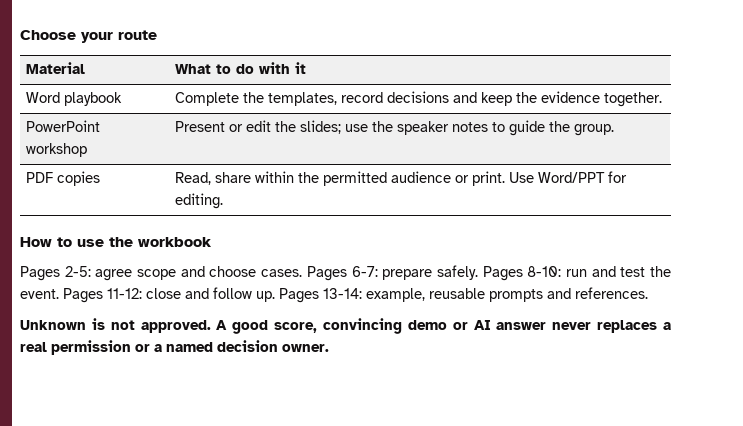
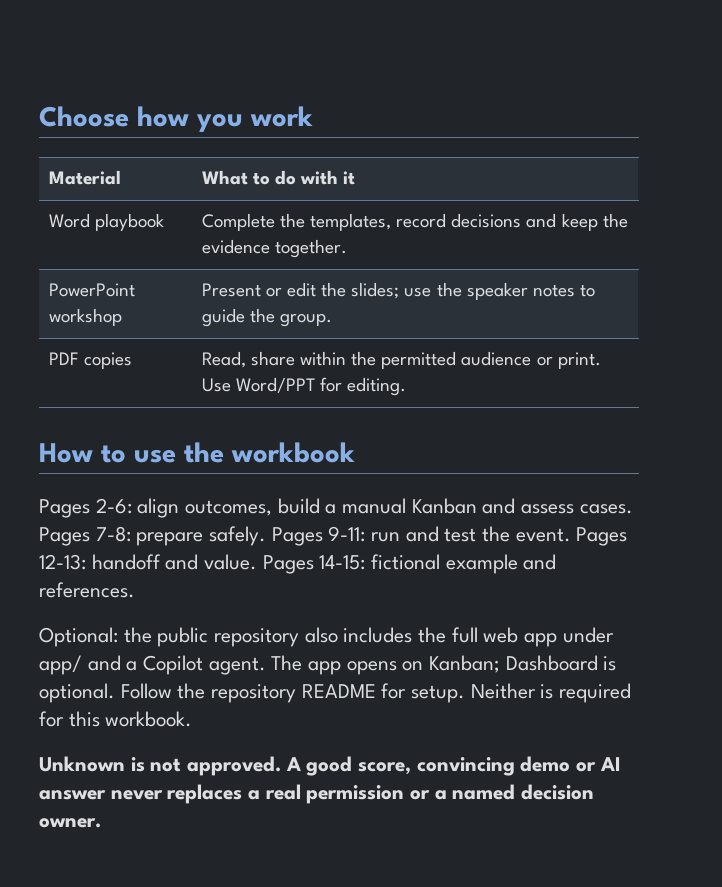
[81,30,157,43] your route -> [137,106,313,132] how you work
[64,266,257,281] 2-5: agree scope and choose -> [95,498,575,518] 2-6: align outcomes, build a manual Kanban and assess
[351,266,378,277] 6-7: -> [95,526,131,542] 7-8:
[527,266,562,277] 8-10: -> [328,526,366,542] 9-11:
[107,287,648,303] 11-12: close and follow up. Pages 13-14: example, reusable prompts and references. -> [39,554,557,574] [39,582,135,598] [39,627,614,647] [39,655,617,675] [39,683,632,703] [39,711,193,727] 12-13: handoff and value. Pages 14-15: fictional example and references. // Optional: the public repository also includes the full web app under app/ and a Copilot agent. The app opens on Kanban; Dashboard is optional. Follow the repository README for setup. Neither is required for this workbook.

